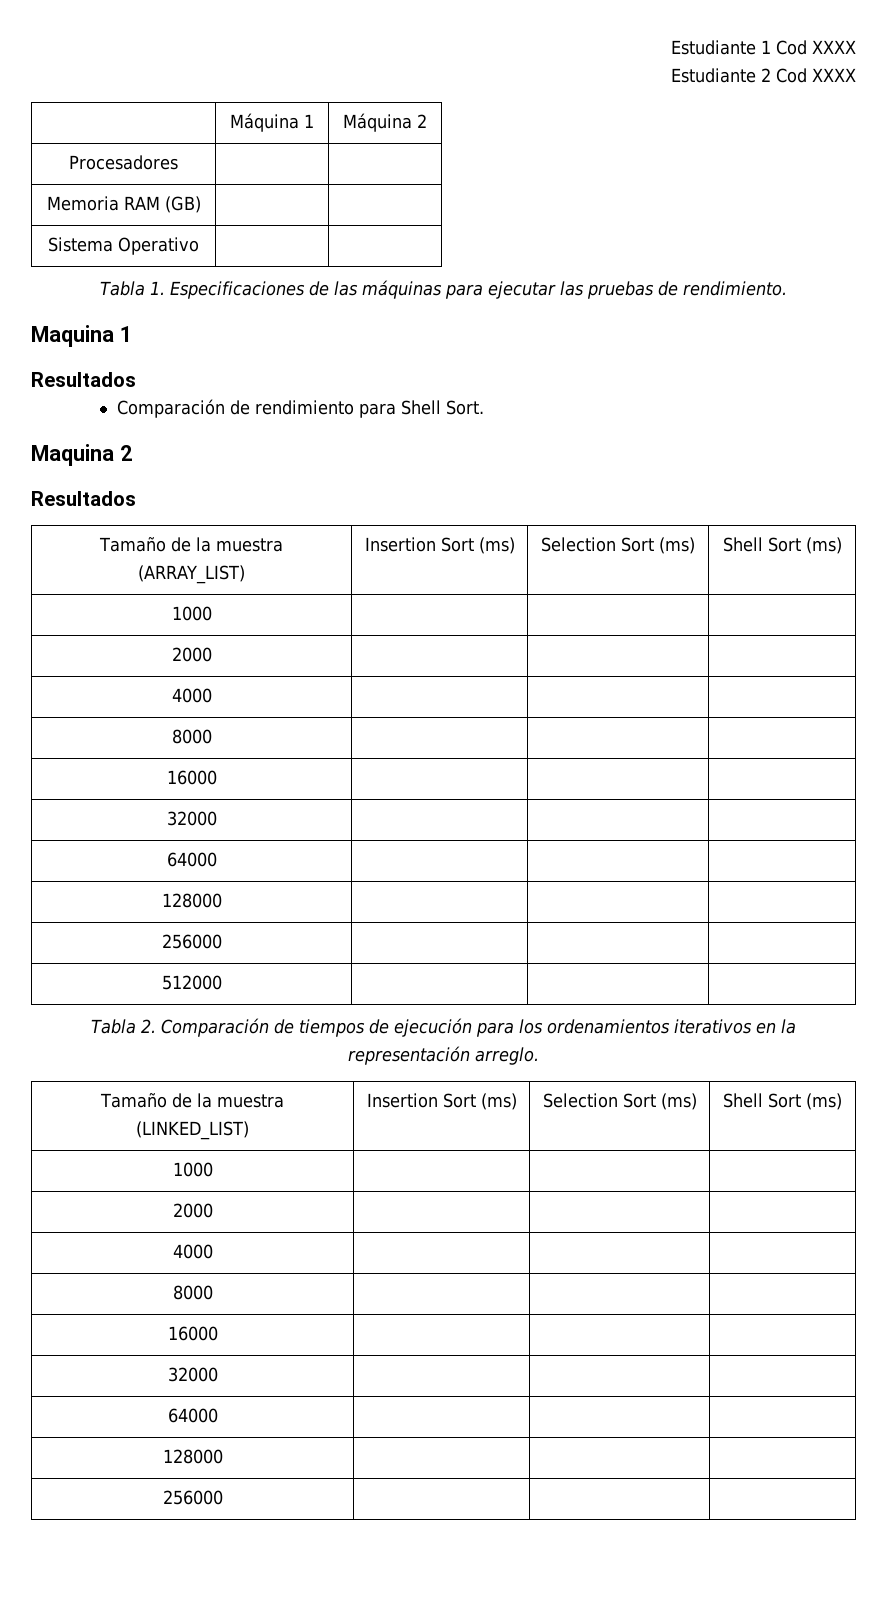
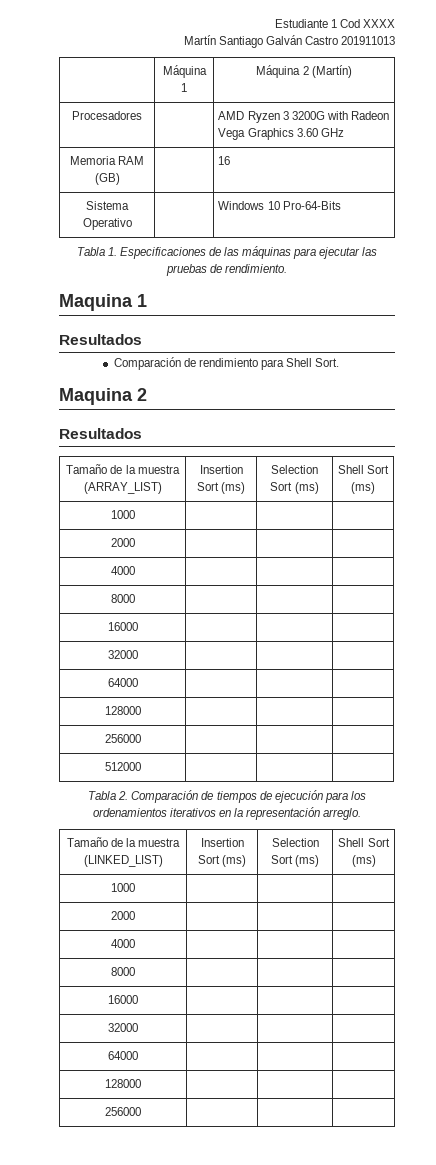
[671,68,856,83] Estudiante 2 Cod XXXX -> [183,35,395,48] Martín Santiago Galván Castro 201911013
(427, 121) none -> [311,65,352,78] (Martín)
(178, 162) none -> [218,111,389,123] [218,128,344,140] AMD Ryzen 3 3200G with Radeon Vega Graphics 3.60 GHz
(201, 204) none -> [218,156,231,165] 16
(199, 246) none -> [218,201,341,210] Windows 10 Pro-64-Bits

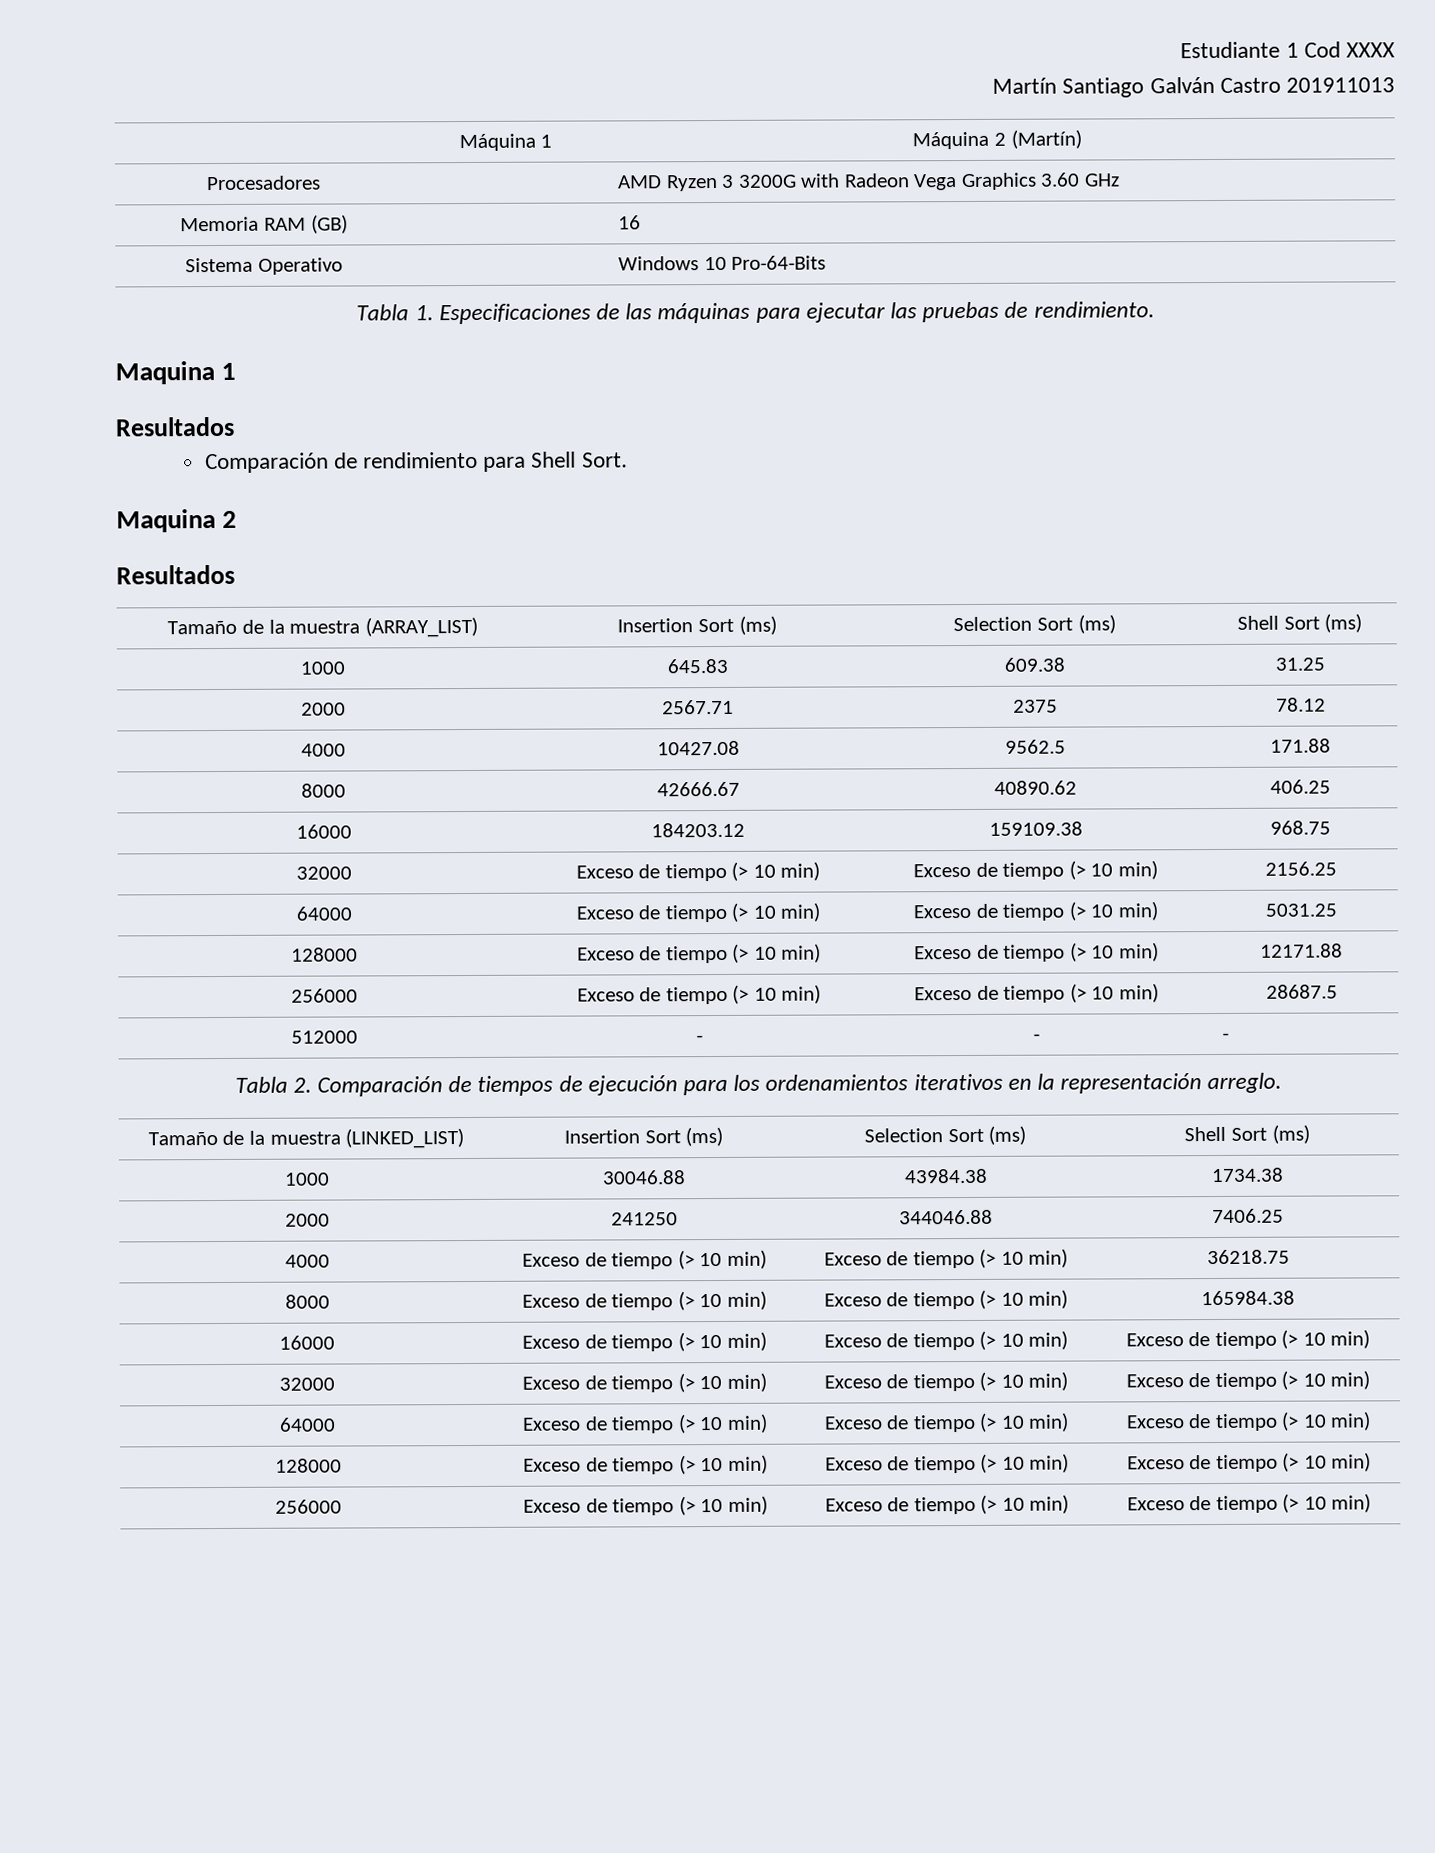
[110,538,135,547] [110,566,135,575] [110,594,135,603] [107,622,138,631] [107,650,138,659] [107,678,138,687] [104,706,141,715] [104,734,141,743] [104,762,141,771] | | // 2000 | | | // 4000 | | | // 8000 | | | // 16000 | | | // 32000 | | | // 64000 | | | // 128000 | | | // 256000 | | | // 512000 | | | -> [666,658,728,674] [1004,657,1065,672] [1274,657,1325,671] [301,702,346,716] [662,699,734,715] [1013,699,1058,713] [1275,697,1326,712] [301,743,346,757] [656,740,740,756] [1005,739,1066,754] [1270,738,1331,753] [301,783,346,798] [656,781,740,797] [994,780,1077,795] [1270,779,1331,794] [295,824,352,839] [651,822,745,838] [988,821,1083,836] [1270,820,1331,835] [295,866,352,880] [575,861,821,882] [913,860,1158,880] [1264,861,1337,876] [295,906,352,921] [575,902,821,923] [913,901,1158,921] [1264,903,1337,917] [291,947,358,962] [576,943,822,964] [914,942,1159,962] [1260,943,1343,958] [291,988,358,1003] [576,984,822,1005] [914,983,1159,1003] [1265,984,1338,999] [291,1030,358,1044] [695,1035,703,1043] [1033,1033,1040,1041] [1222,1032,1230,1040] 645.83 | 609.38 | 31.25 // 2000 | 2567.71 | 2375 | 78.12 // 4000 | 10427.08 | 9562.5 | 171.88 // 8000 | 42666.67 | 40890.62 | 406.25 // 16000 | 184203.12 | 159109.38 | 968.75 // 32000 | Exceso de tiempo (> 10 min) | Exceso de tiempo (> 10 min) | 2156.25 // 64000 | Exceso de tiempo (> 10 min) | Exceso de tiempo (> 10 min) | 5031.25 // 128000 | Exceso de tiempo (> 10 min) | Exceso de tiempo (> 10 min) | 12171.88 // 256000 | Exceso de tiempo (> 10 min) | Exceso de tiempo (> 10 min) | 28687.5 // 512000 | - | - | -
[111,911,135,920] [111,939,135,948] [111,967,135,976] [108,995,138,1004] [108,1023,138,1032] [108,1051,138,1060] [105,1079,141,1088] [105,1107,141,1116] | | // 2000 | | | // 4000 | | | // 8000 | | | // 16000 | | | // 32000 | | | // 64000 | | | // 128000 | | | // 256000 | | | -> [602,1170,686,1185] [903,1168,988,1184] [1211,1167,1284,1183] [284,1213,330,1227] [611,1212,678,1226] [899,1209,993,1225] [1212,1208,1284,1224] [284,1254,330,1268] [522,1249,767,1270] [823,1248,1069,1269] [1206,1249,1290,1265] [284,1294,330,1309] [522,1290,767,1311] [823,1289,1069,1310] [1201,1290,1295,1306] [279,1335,335,1350] [522,1331,767,1352] [823,1330,1069,1351] [1125,1329,1371,1350] [279,1377,335,1391] [522,1372,767,1393] [823,1371,1069,1392] [1125,1370,1371,1391] [279,1417,336,1432] [522,1413,768,1434] [823,1412,1070,1433] [1125,1411,1372,1432] [274,1458,342,1473] [523,1454,768,1475] [824,1453,1070,1474] [1126,1452,1372,1473] [274,1499,342,1514] [523,1495,768,1516] [824,1494,1070,1515] [1126,1493,1372,1514] 30046.88 | 43984.38 | 1734.38 // 2000 | 241250 | 344046.88 | 7406.25 // 4000 | Exceso de tiempo (> 10 min) | Exceso de tiempo (> 10 min) | 36218.75 // 8000 | Exceso de tiempo (> 10 min) | Exceso de tiempo (> 10 min) | 165984.38 // 16000 | Exceso de tiempo (> 10 min) | Exceso de tiempo (> 10 min) | Exceso de tiempo (> 10 min) // 32000 | Exceso de tiempo (> 10 min) | Exceso de tiempo (> 10 min) | Exceso de tiempo (> 10 min) // 64000 | Exceso de tiempo (> 10 min) | Exceso de tiempo (> 10 min) | Exceso de tiempo (> 10 min) // 128000 | Exceso de tiempo (> 10 min) | Exceso de tiempo (> 10 min) | Exceso de tiempo (> 10 min) // 256000 | Exceso de tiempo (> 10 min) | Exceso de tiempo (> 10 min) | Exceso de tiempo (> 10 min)

